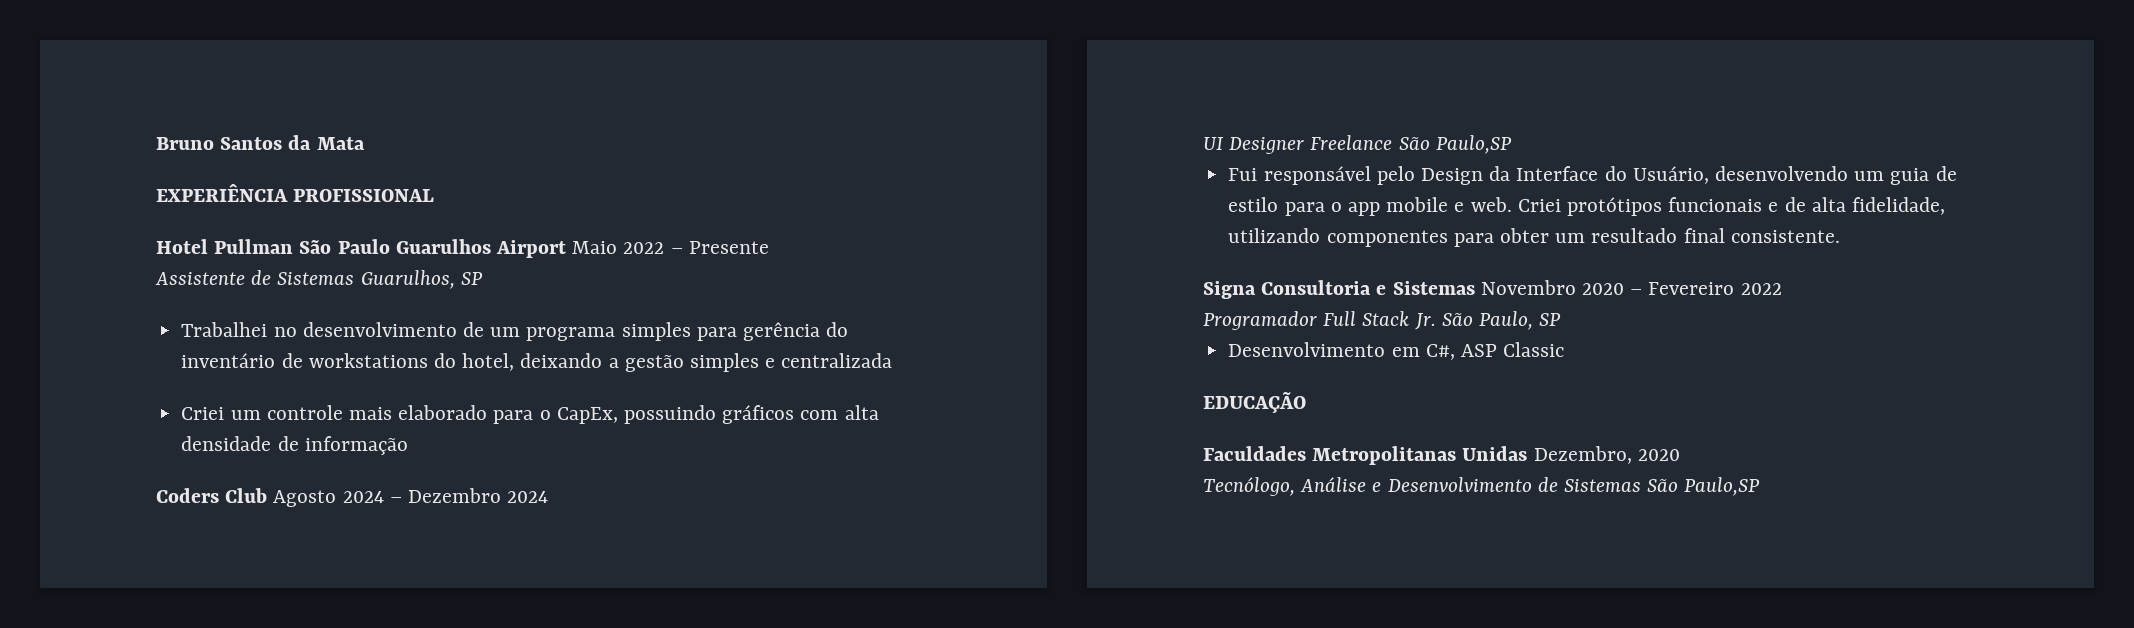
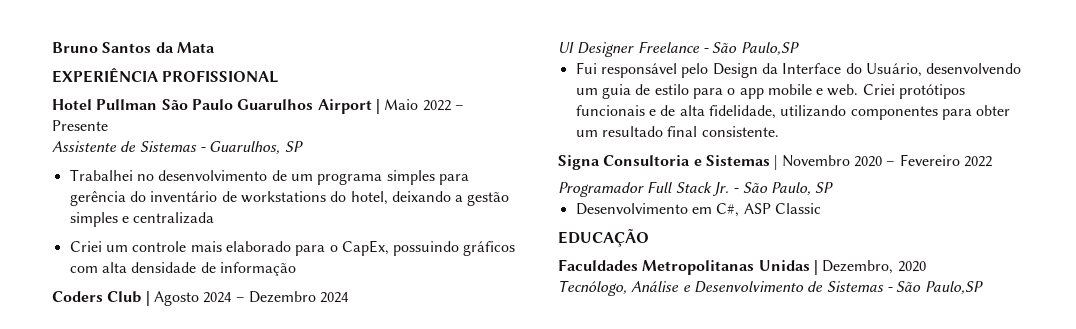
(567, 249) none -> [375,99,380,114] |
(355, 278) none -> [199,147,206,152] -
(268, 495) none -> [145,291,150,306] |
(1393, 142) none -> [702,48,709,53] -
(1475, 288) none -> [774,155,778,170] |
(1436, 321) none -> [733,188,740,193] -
(1528, 453) none -> [813,260,818,275] |
(1642, 485) none -> [886,287,893,292] -

